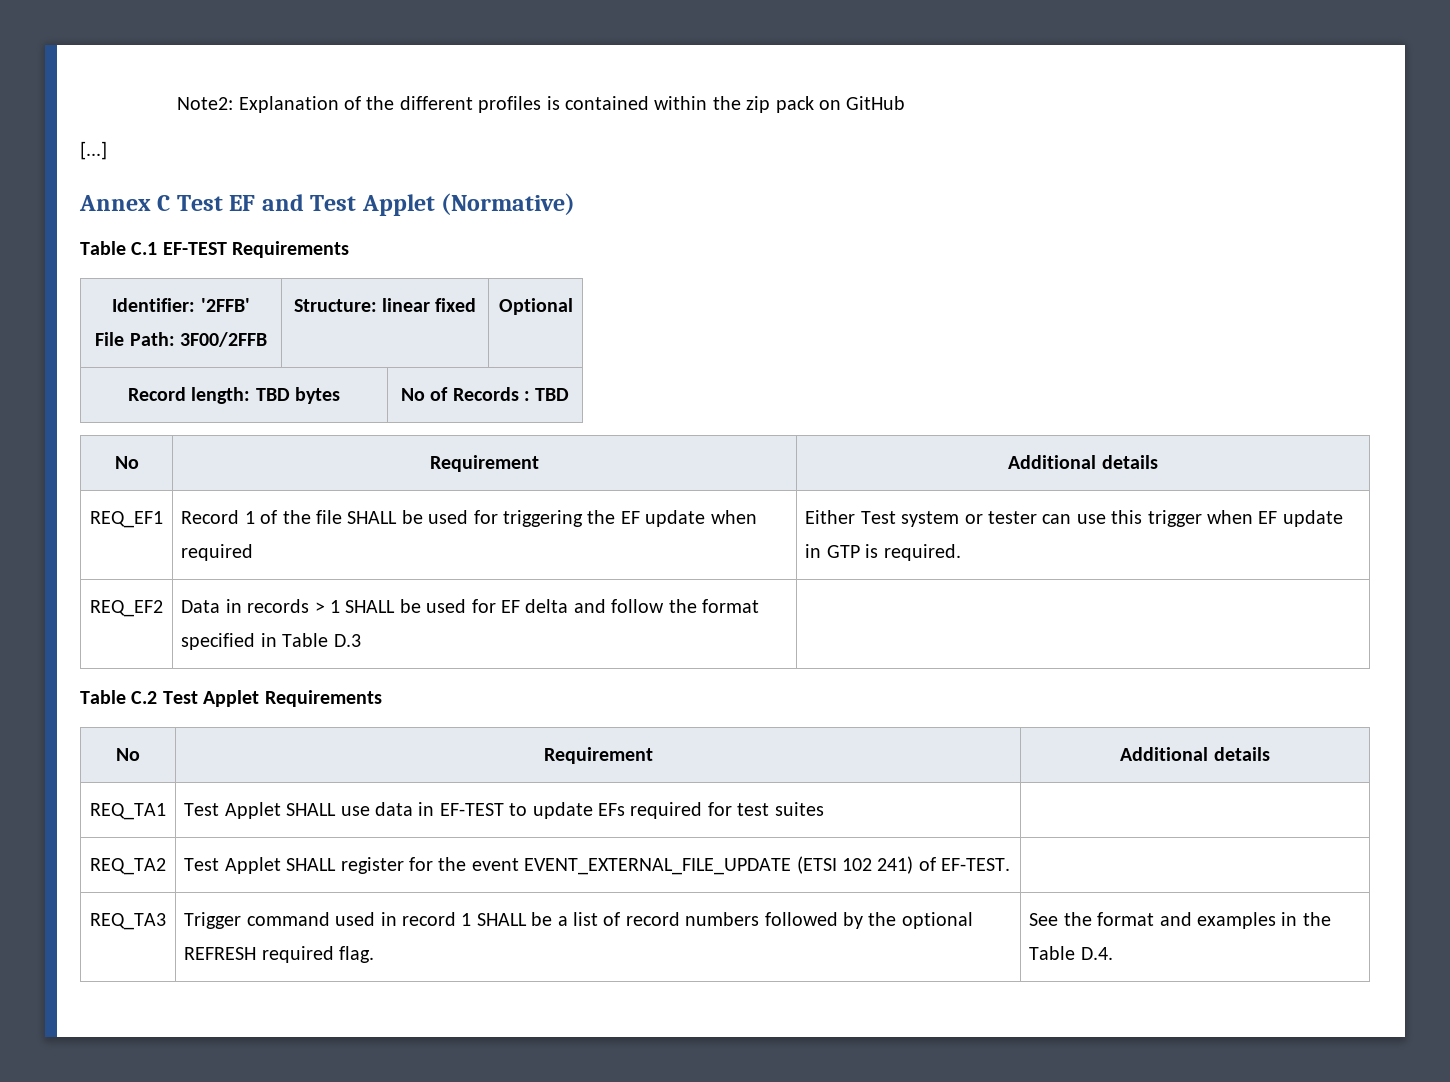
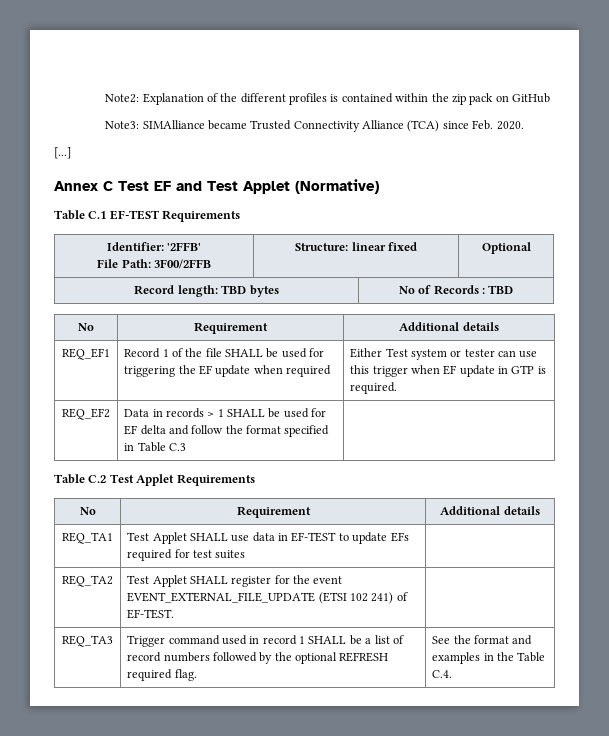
(906, 103) none -> [105,120,524,132] // Note3: SIMAlliance became Trusted Connectivity Alliance (TCA) since Feb. 2020.
[333,634,361,647] D.3 -> [168,443,186,451] C.3
[1080,947,1113,960] D.4. -> [432,670,453,678] C.4.

